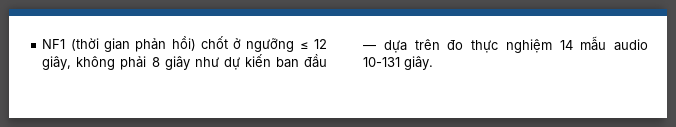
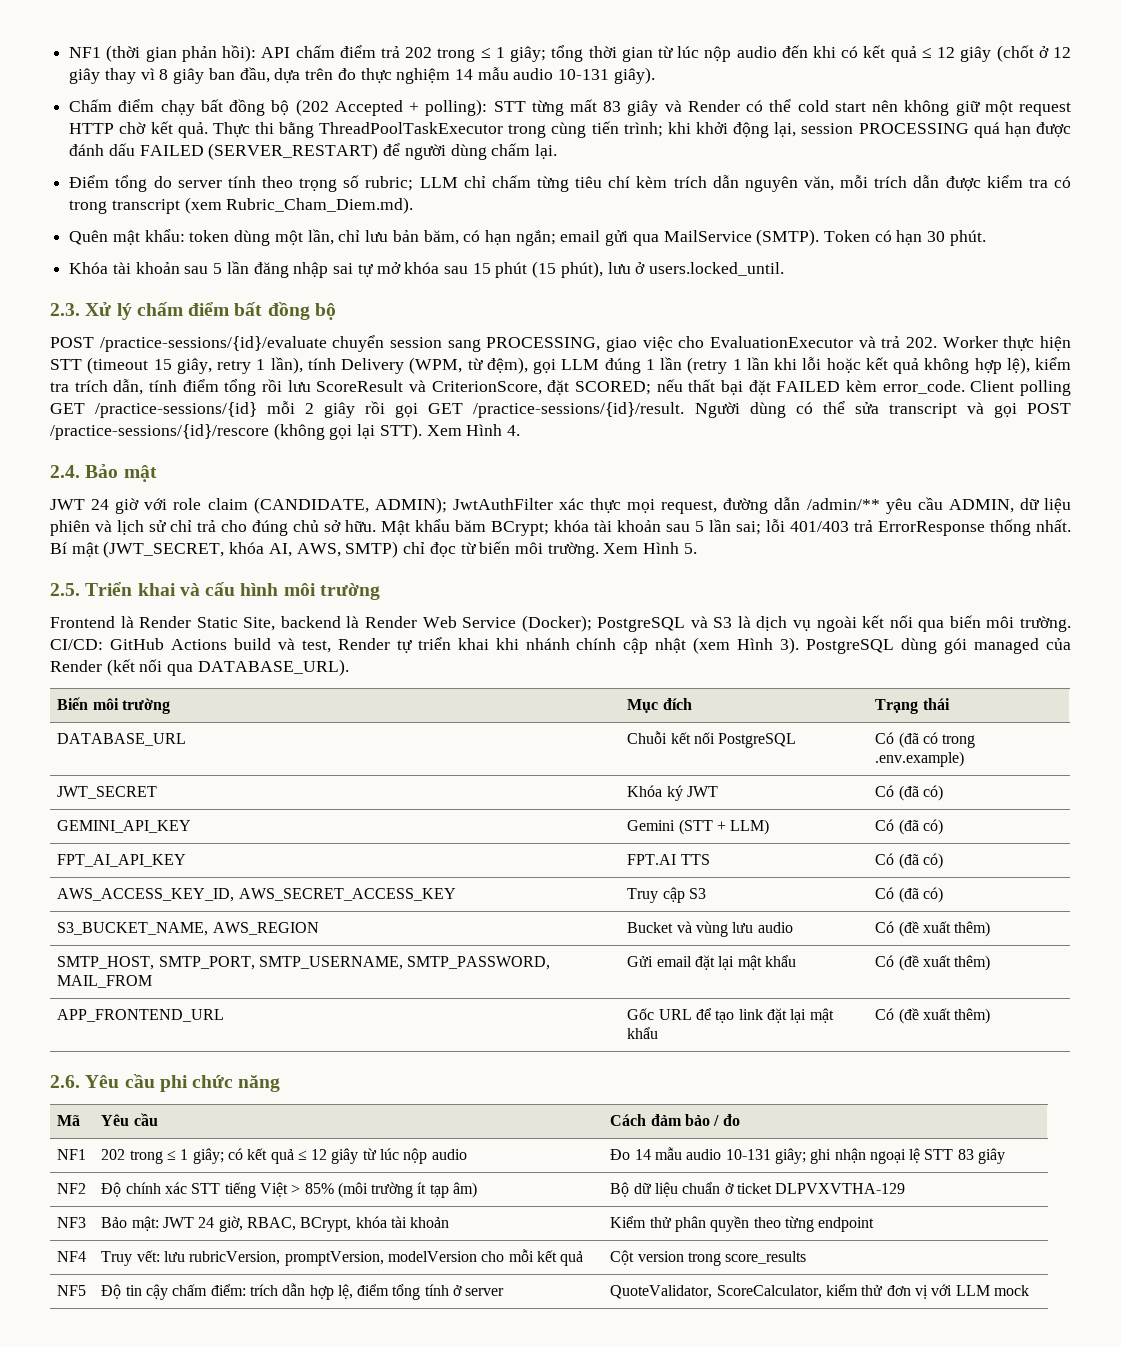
[171,36,328,52] [42,54,327,70] [363,45,377,50] hồi) chốt ở ngưỡng ≤ 12 giây, không phải 8 giây như dự kiến ban đầu — -> [222,45,1072,62] [69,67,270,84] hồi): API chấm điểm trả 202 trong ≤ 1 giây; tổng thời gian từ lúc nộp audio đến khi có kết quả ≤ 12 giây (chốt ở 12 giây thay vì 8 giây ban đầu,
[404,56,434,70] giây. -> [613,67,655,84] [69,99,1072,116] [69,121,1072,138] [69,143,558,160] [69,175,1071,192] [69,197,414,214] [69,229,986,246] [69,261,785,278] [50,302,336,320] [50,335,1071,352] [50,357,1071,374] [50,379,1071,396] [50,401,1071,418] [50,423,521,440] [50,464,157,482] [50,497,1072,514] [50,519,1071,536] [50,541,697,558] [50,582,380,600] [50,615,1072,632] [50,637,1072,654] [50,659,349,676] [57,697,170,714] [627,698,692,713] [875,698,950,714] [57,733,187,746] [627,731,797,748] [875,732,976,748] [875,751,965,767] [57,786,158,799] [627,785,718,801] [875,785,943,801] [57,820,192,833] [627,819,770,835] [875,819,943,835] [57,854,187,867] [627,854,710,865] [875,853,943,869] [57,888,456,902] [627,887,706,903] [875,887,943,903] [57,922,319,936] [627,921,793,937] [875,921,991,937] [57,956,551,970] [57,975,153,988] [627,955,796,970] [875,955,991,971] [57,1009,225,1022] [627,1008,834,1023] [627,1027,659,1039] [875,1008,991,1024] [50,1074,281,1092] [57,1115,81,1126] [101,1113,158,1126] [610,1114,740,1126] [57,1149,87,1160] [101,1148,467,1164] [610,1147,1006,1164] [57,1183,87,1194] [101,1182,478,1198] [610,1182,906,1197] [57,1217,87,1228] [101,1216,450,1232] [610,1216,875,1232] [57,1251,87,1262] [101,1249,584,1266] [610,1250,807,1266] [57,1285,87,1296] [101,1283,505,1300] [610,1284,1029,1299] giây). // Chấm điểm chạy bất đồng bộ (202 Accepted + polling): STT từng mất 83 giây và Render có thể cold start nên không giữ một request HTTP chờ kết quả. Thực thi bằng ThreadPoolTaskExecutor trong cùng tiến trình; khi khởi động lại, session PROCESSING quá hạn được đánh dấu FAILED (SERVER_RESTART) để người dùng chấm lại. // Điểm tổng do server tính theo trọng số rubric; LLM chỉ chấm từng tiêu chí kèm trích dẫn nguyên văn, mỗi trích dẫn được kiểm tra có trong transcript (xem Rubric_Cham_Diem.md). // Quên mật khẩu: token dùng một lần, chỉ lưu bản băm, có hạn ngắn; email gửi qua MailService (SMTP). Token có hạn 30 phút. // Khóa tài khoản sau 5 lần đăng nhập sai tự mở khóa sau 15 phút (15 phút), lưu ở users.locked_until. // 2.3. Xử lý chấm điểm bất đồng bộ // POST /practice-sessions/{id}/evaluate chuyển session sang PROCESSING, giao việc cho EvaluationExecutor và trả 202. Worker thực hiện STT (timeout 15 giây, retry 1 lần), tính Delivery (WPM, từ đệm), gọi LLM đúng 1 lần (retry 1 lần khi lỗi hoặc kết quả không hợp lệ), kiểm tra trích dẫn, tính điểm tổng rồi lưu ScoreResult và CriterionScore, đặt SCORED; nếu thất bại đặt FAILED kèm error_code. Client polling GET /practice-sessions/{id} mỗi 2 giây rồi gọi GET /practice-sessions/{id}/result. Người dùng có thể sửa transcript và gọi POST /practice-sessions/{id}/rescore (không gọi lại STT). Xem Hình 4. // 2.4. Bảo mật // JWT 24 giờ với role claim (CANDIDATE, ADMIN); JwtAuthFilter xác thực mọi request, đường dẫn /admin/** yêu cầu ADMIN, dữ liệu phiên và lịch sử chỉ trả cho đúng chủ sở hữu. Mật khẩu băm BCrypt; khóa tài khoản sau 5 lần sai; lỗi 401/403 trả ErrorResponse thống nhất. Bí mật (JWT_SECRET, khóa AI, AWS, SMTP) chỉ đọc từ biến môi trường. Xem Hình 5. // 2.5. Triển khai và cấu hình môi trường // Frontend là Render Static Site, backend là Render Web Service (Docker); PostgreSQL và S3 là dịch vụ ngoài kết nối qua biến môi trường. CI/CD: GitHub Actions build và test, Render tự triển khai khi nhánh chính cập nhật (xem Hình 3). PostgreSQL dùng gói managed của Render (kết nối qua DATABASE_URL). // Biến môi trường | Mục đích | Trạng thái // DATABASE_URL | Chuỗi kết nối PostgreSQL | Có (đã có trong .env.example) // JWT_SECRET | Khóa ký JWT | Có (đã có) // GEMINI_API_KEY | Gemini (STT + LLM) | Có (đã có) // FPT_AI_API_KEY | FPT.AI TTS | Có (đã có) // AWS_ACCESS_KEY_ID, AWS_SECRET_ACCESS_KEY | Truy cập S3 | Có (đã có) // S3_BUCKET_NAME, AWS_REGION | Bucket và vùng lưu audio | Có (đề xuất thêm) // SMTP_HOST, SMTP_PORT, SMTP_USERNAME, SMTP_PASSWORD, MAIL_FROM | Gửi email đặt lại mật khẩu | Có (đề xuất thêm) // APP_FRONTEND_URL | Gốc URL để tạo link đặt lại mật khẩu | Có (đề xuất thêm) // 2.6. Yêu cầu phi chức năng // Mã | Yêu cầu | Cách đảm bảo / đo // NF1 | 202 trong ≤ 1 giây; có kết quả ≤ 12 giây từ lúc nộp audio | Đo 14 mẫu audio 10-131 giây; ghi nhận ngoại lệ STT 83 giây // NF2 | Độ chính xác STT tiếng Việt > 85% (môi trường ít tạp âm) | Bộ dữ liệu chuẩn ở ticket DLPVXVTHA-129 // NF3 | Bảo mật: JWT 24 giờ, RBAC, BCrypt, khóa tài khoản | Kiểm thử phân quyền theo từng endpoint // NF4 | Truy vết: lưu rubricVersion, promptVersion, modelVersion cho mỗi kết quả | Cột version trong score_results // NF5 | Độ tin cậy chấm điểm: trích dẫn hợp lệ, điểm tổng tính ở server | QuoteValidator, ScoreCalculator, kiểm thử đơn vị với LLM mock

